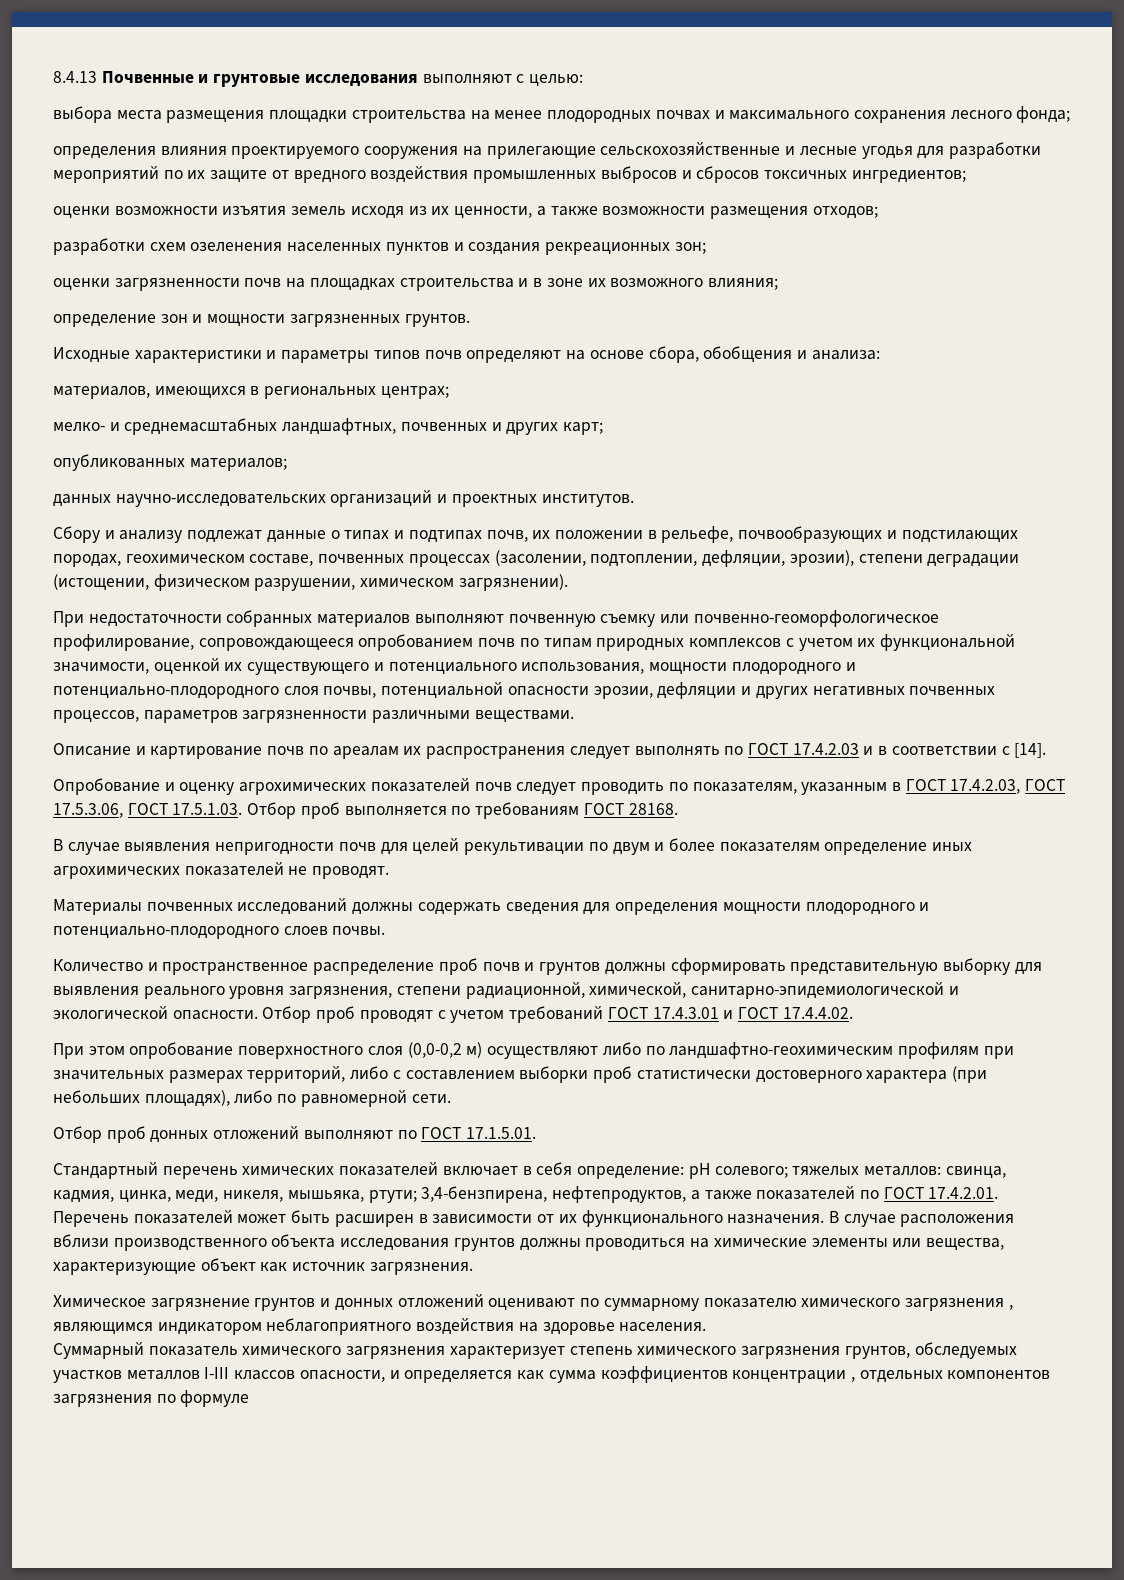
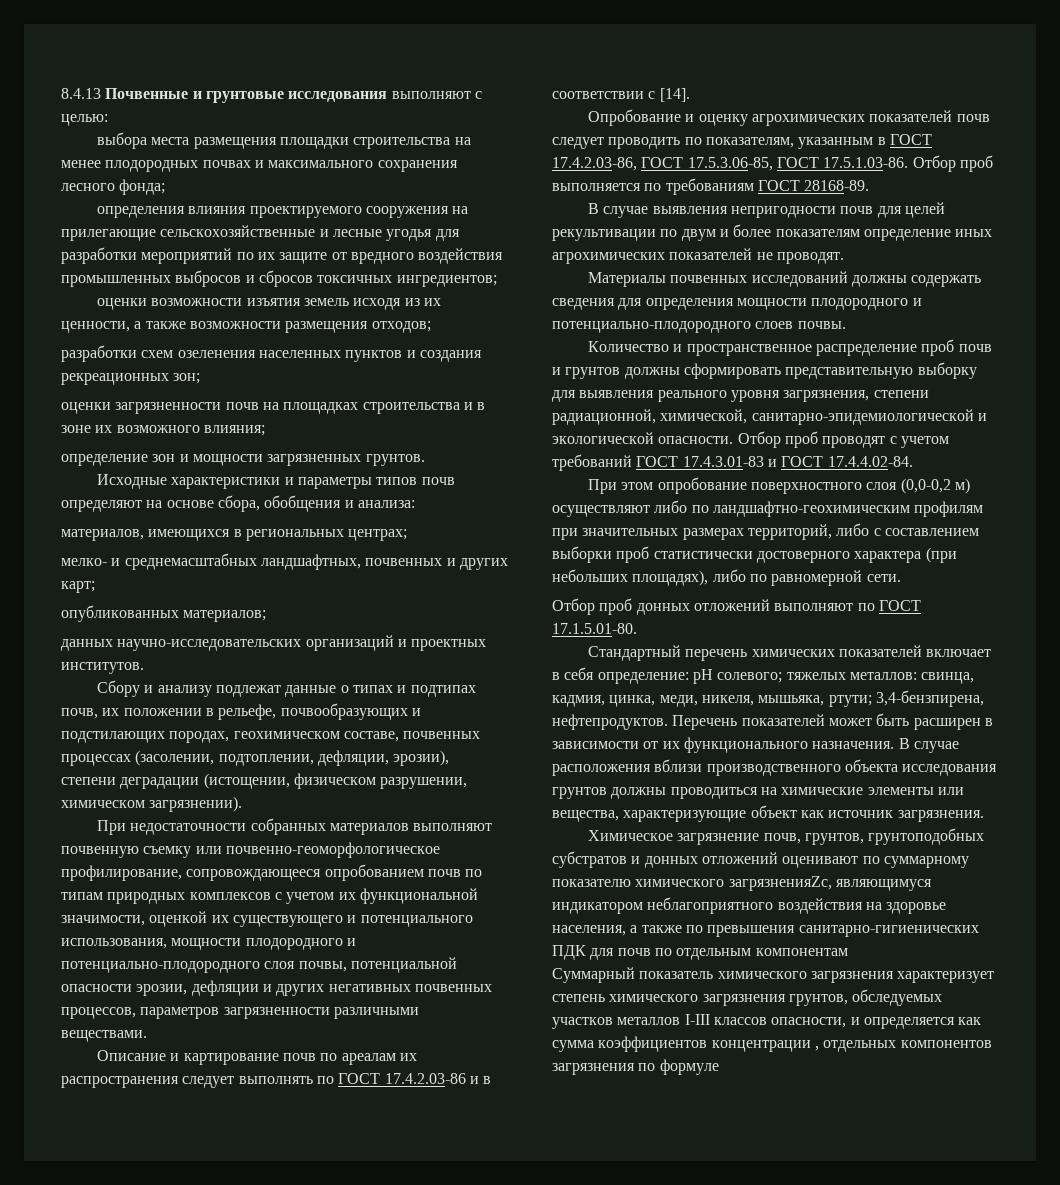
[792,743,859,755] 17.4.2.03 -> [384,1073,466,1084] 17.4.2.03-86
[950,779,1066,794] [53,803,243,818] 17.4.2.03, ГОСТ 17.5.3.06, ГОСТ 17.5.1.03. -> [552,157,909,171] 17.4.2.03-86, ГОСТ 17.5.3.06-85, ГОСТ 17.5.1.03-86.
[628,803,678,815] 28168. -> [804,180,870,191] 28168-89.
[652,1007,719,1019] 17.4.3.01 -> [682,456,764,467] 17.4.3.01-83
[782,1007,853,1019] 17.4.4.02. -> [827,456,913,467] 17.4.4.02-84.
[466,1127,537,1139] 17.1.5.01. -> [552,623,637,634] 17.1.5.01-80.
[552,1186,999,1203] нефтепродуктов, а также показателей по ГОСТ 17.4.2.01. -> [552,714,668,730] нефтепродуктов.
[254,1298,316,1311] грунтов -> [763,828,985,845] [552,851,627,868] почв, грунтов, грунтоподобных субстратов
[904,1298,1013,1311] [53,1322,153,1335] загрязнения , являющимся -> [728,876,932,891] загрязненияZc, являющимуся
[619,1322,707,1332] населения. -> [552,925,979,937] [552,945,848,960] населения, а также по превышения санитарно-гигиенических ПДК для почв по отдельным компонентам

